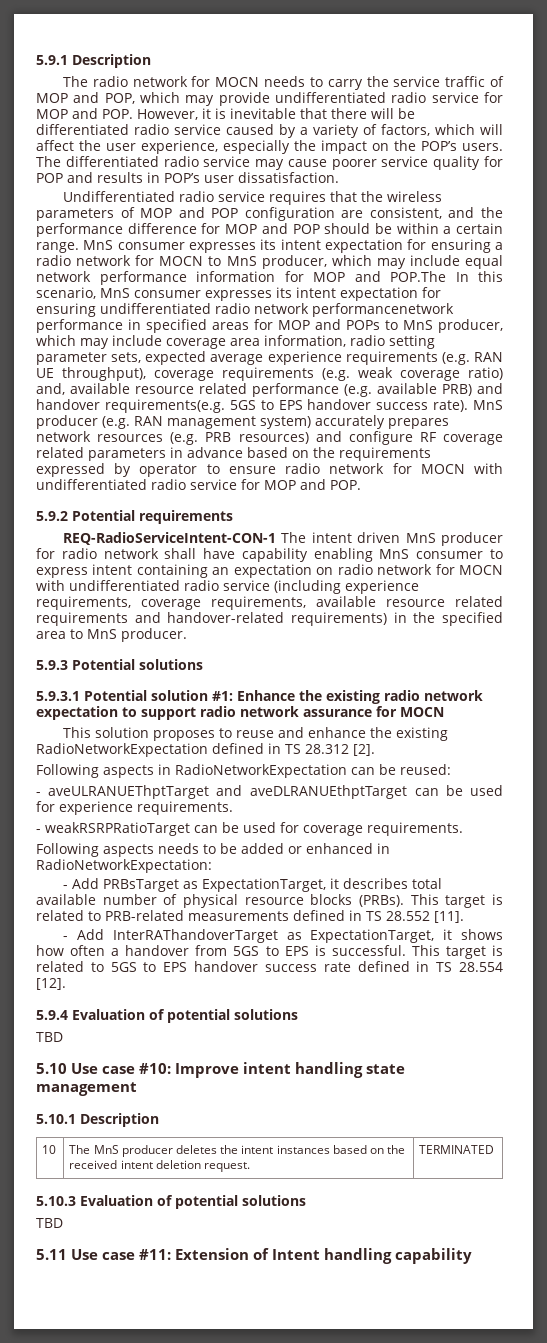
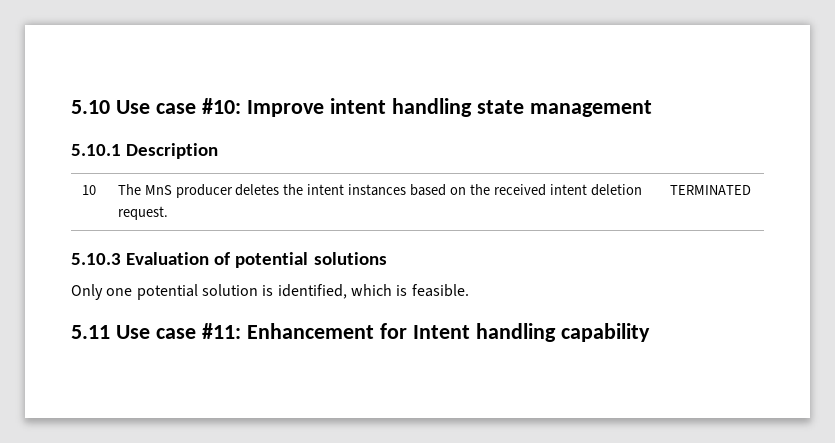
[36,54,151,68] [63,76,504,90] [36,92,504,106] [36,108,415,120] [36,124,503,138] [36,140,503,154] [36,156,503,170] [36,172,339,183] [63,191,443,205] [36,207,503,221] [36,223,503,237] [36,239,503,253] [36,255,504,269] [36,271,503,285] [36,287,441,301] [36,303,454,317] [36,319,503,333] [36,335,435,349] [36,351,504,365] [36,367,503,381] [36,383,503,397] [36,399,503,413] [36,415,449,429] [36,431,503,445] [36,447,431,461] [36,463,504,477] [36,479,361,490] [36,510,233,524] [63,532,503,546] [36,548,503,562] [36,564,504,578] [36,580,419,594] [36,596,503,610] [36,612,504,626] [36,628,187,642] [36,659,203,670] [36,690,483,704] [36,706,444,720] [63,727,449,741] [36,743,375,757] [36,764,451,778] [36,785,503,799] [36,801,233,815] [36,822,463,836] [36,843,390,857] [36,859,212,873] [63,878,443,892] [36,894,504,908] [36,910,464,923] [63,929,503,943] [36,945,503,959] [36,961,503,972] [36,978,66,990] [36,1009,298,1023] [36,1032,63,1042] 5.9.1 Description // The radio network for MOCN needs to carry the service traffic of MOP and POP, which may provide undifferentiated radio service for MOP and POP. However, it is inevitable that there will be differentiated radio service caused by a variety of factors, which will affect the user experience, especially the impact on the POP’s users. The differentiated radio service may cause poorer service quality for POP and results in POP’s user dissatisfaction. // Undifferentiated radio service requires that the wireless parameters of MOP and POP configuration are consistent, and the performance difference for MOP and POP should be within a certain range. MnS consumer expresses its intent expectation for ensuring a radio network for MOCN to MnS producer, which may include equal network performance information for MOP and POP.The In this scenario, MnS consumer expresses its intent expectation for ensuring undifferentiated radio network performancenetwork performance in specified areas for MOP and POPs to MnS producer, which may include coverage area information, radio setting parameter sets, expected average experience requirements (e.g. RAN UE throughput), coverage requirements (e.g. weak coverage ratio) and, available resource related performance (e.g. available PRB) and handover requirements(e.g. 5GS to EPS handover success rate). MnS producer (e.g. RAN management system) accurately prepares network resources (e.g. PRB resources) and configure RF coverage related parameters in advance based on the requirements expressed by operator to ensure radio network for MOCN with undifferentiated radio service for MOP and POP. // 5.9.2 Potential requirements // REQ-RadioServiceIntent-CON-1 The intent driven MnS producer for radio network shall have capability enabling MnS consumer to express intent containing an expectation on radio network for MOCN with undifferentiated radio service (including experience requirements, coverage requirements, available resource related requirements and handover-related requirements) in the specified area to MnS producer. // 5.9.3 Potential solutions // 5.9.3.1 Potential solution #1: Enhance the existing radio network expectation to support radio network assurance for MOCN // This solution proposes to reuse and enhance the existing RadioNetworkExpectation defined in TS 28.312 [2]. // Following aspects in RadioNetworkExpectation can be reused: // - aveULRANUEThptTarget and aveDLRANUEthptTarget can be used for experience requirements. // - weakRSRPRatioTarget can be used for coverage requirements. // Following aspects needs to be added or enhanced in RadioNetworkExpectation: // - Add PRBsTarget as ExpectationTarget, it describes total available number of physical resource blocks (PRBs). This target is related to PRB-related measurements defined in TS 28.552 [11]. // - Add InterRAThandoverTarget as ExpectationTarget, it shows how often a handover from 5GS to EPS is successful. This target is related to 5GS to EPS handover success rate defined in TS 28.554 [12]. // 5.9.4 Evaluation of potential solutions // TBD // -> (71, 107) none
[36,1218,63,1228] TBD -> [71,284,469,300] Only one potential solution is identified, which is feasible.
[175,1248,270,1260] Extension of -> [246,323,407,339] Enhancement for

